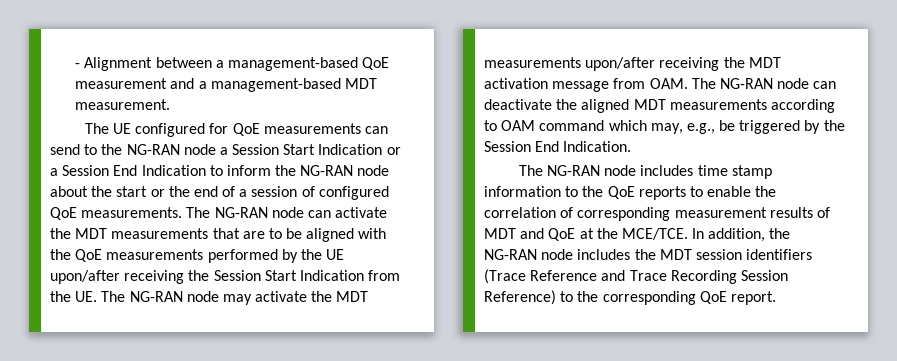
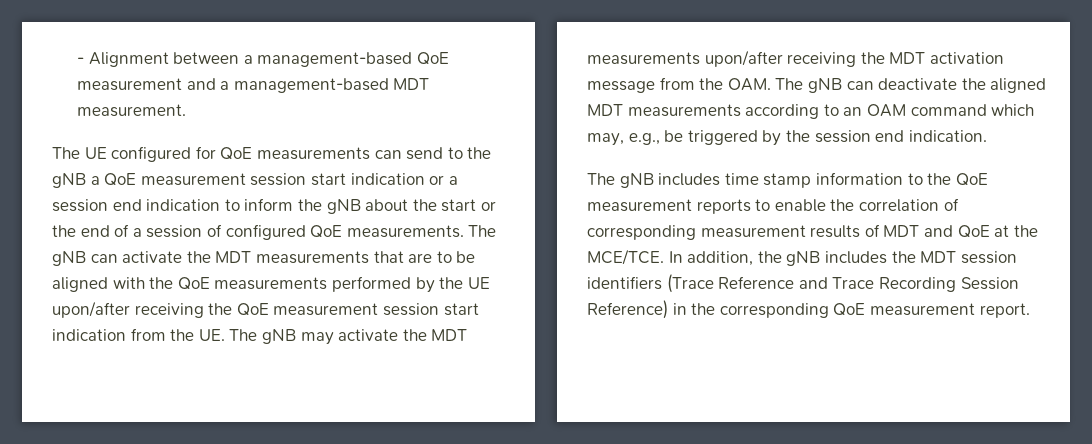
[126,144,401,155] [50,165,206,176] NG-RAN node a Session Start Indication or a Session End Indication -> [52,173,458,188] [52,199,221,212] gNB a QoE measurement session start indication or a session end indication
[300,165,390,176] NG-RAN node -> [326,199,361,214] gNB
[214,207,304,218] NG-RAN node -> [52,251,86,266] gNB
[213,270,364,281] Session Start Indication -> [236,303,479,316] [52,329,126,341] QoE measurement session start indication
[129,291,219,302] NG-RAN node -> [261,329,296,344] gNB
(646, 83) none -> [699,78,724,90] the
[719,78,810,89] NG-RAN node -> [807,78,842,93] gNB
(497, 125) none -> [843,107,863,116] an
[484,141,632,152] [518,165,637,176] Session End Indication. // The NG-RAN node -> [814,130,987,143] [587,173,654,188] session end indication. // The gNB
(635, 192) none -> [587,199,692,212] measurement
[484,249,574,260] NG-RAN node -> [786,251,821,266] gNB
[560,291,574,302] to -> [672,303,687,315] in
(727, 297) none -> [869,303,975,316] measurement

